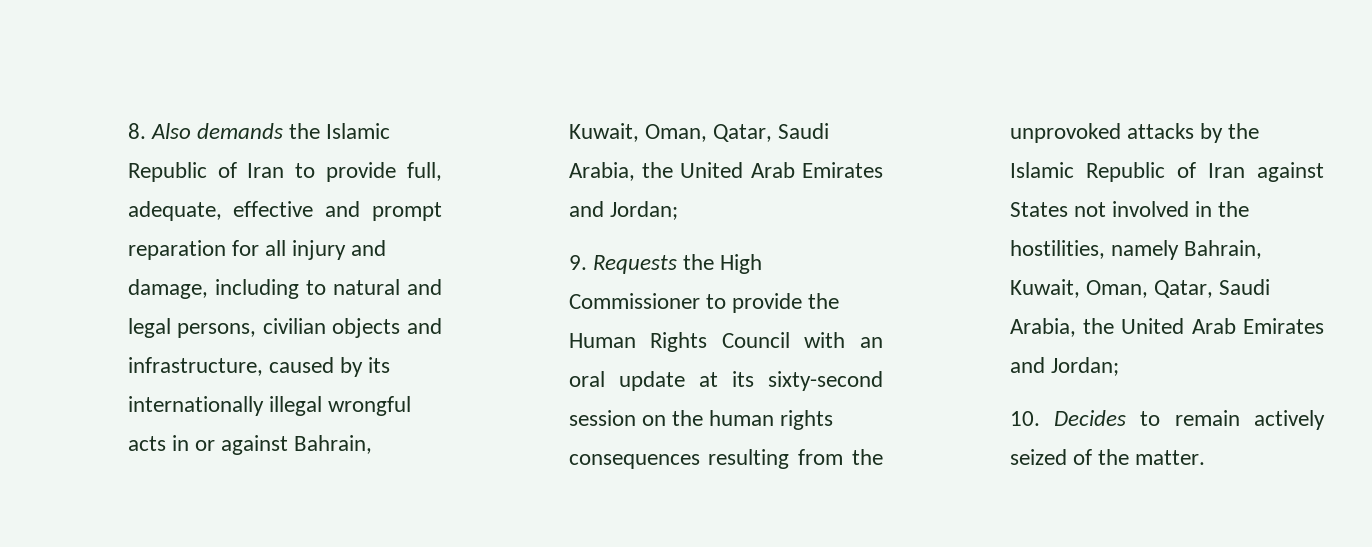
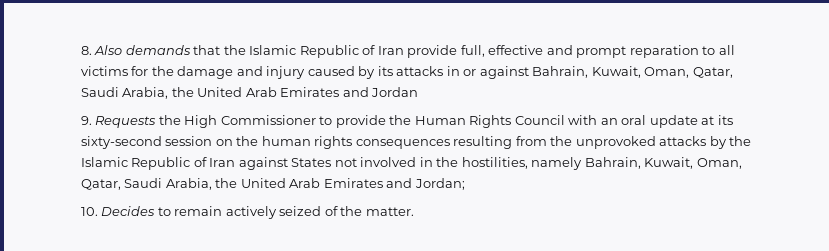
[289,123,391,139] [127,162,316,182] the Islamic Republic of Iran to -> [193,45,404,58] that the Islamic Republic of Iran
[127,201,222,221] adequate, -> (485, 51) none
[231,240,387,260] [127,279,442,299] [127,318,442,338] [127,357,391,377] [127,396,412,416] [127,436,166,451] for all injury and damage, including to natural and legal persons, civilian objects and infrastructure, caused by its internationally illegal wrongful acts -> [702,45,735,55] [80,66,444,79] to all victims for the damage and injury caused by its attacks
[609,201,678,220] Jordan; -> [371,87,419,97] Jordan

